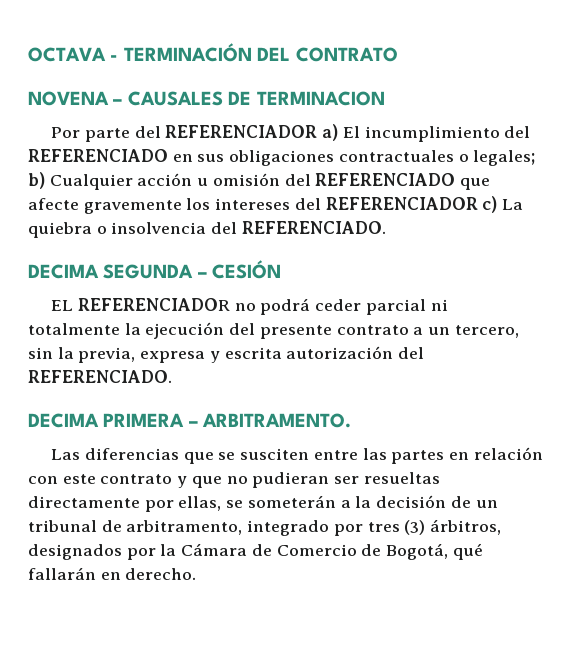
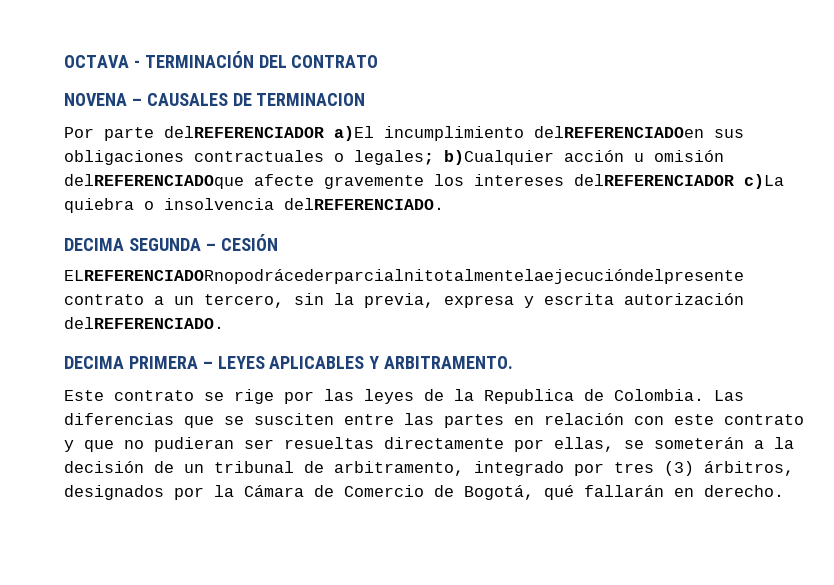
[134,124,531,142] [28,149,193,162] del REFERENCIADOR a) El incumplimiento del REFERENCIADO en -> [164,126,704,141] delREFERENCIADOR a)El incumplimiento delREFERENCIADOen
[28,172,133,190] b) Cualquier -> [444,150,554,165] b)Cualquier
[284,173,491,190] del REFERENCIADO que -> [64,174,244,189] delREFERENCIADOque
[294,196,524,213] del REFERENCIADOR c) La -> [574,174,784,189] delREFERENCIADOR c)La
[211,221,386,234] del REFERENCIADO. -> [284,198,444,210] delREFERENCIADO.
[51,298,448,315] [28,322,332,339] EL REFERENCIADOR no podrá ceder parcial ni totalmente la ejecución del presente -> [64,269,744,284] ELREFERENCIADORnopodrácederparcialnitotalmentelaejecucióndelpresente
[398,347,425,359] [28,370,172,383] del REFERENCIADO. -> [64,317,224,329] delREFERENCIADO.
[202,413,352,428] ARBITRAMENTO. // -> [217,356,514,369] [64,389,704,404] LEYES APLICABLES Y ARBITRAMENTO. // Este contrato se rige por las leyes de la Republica de Colombia.

